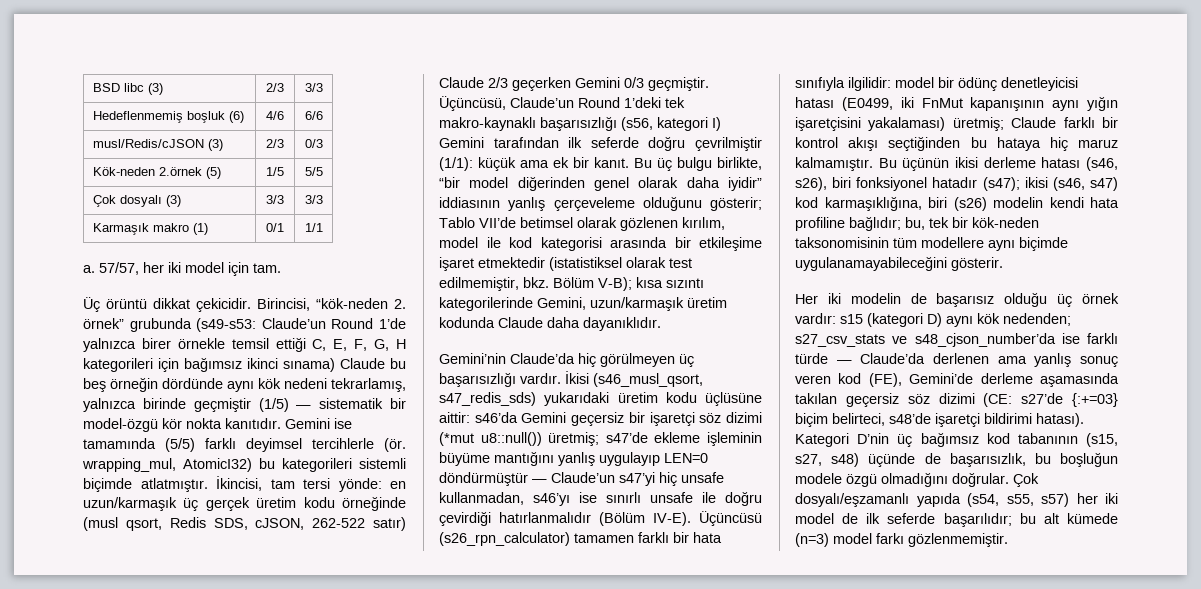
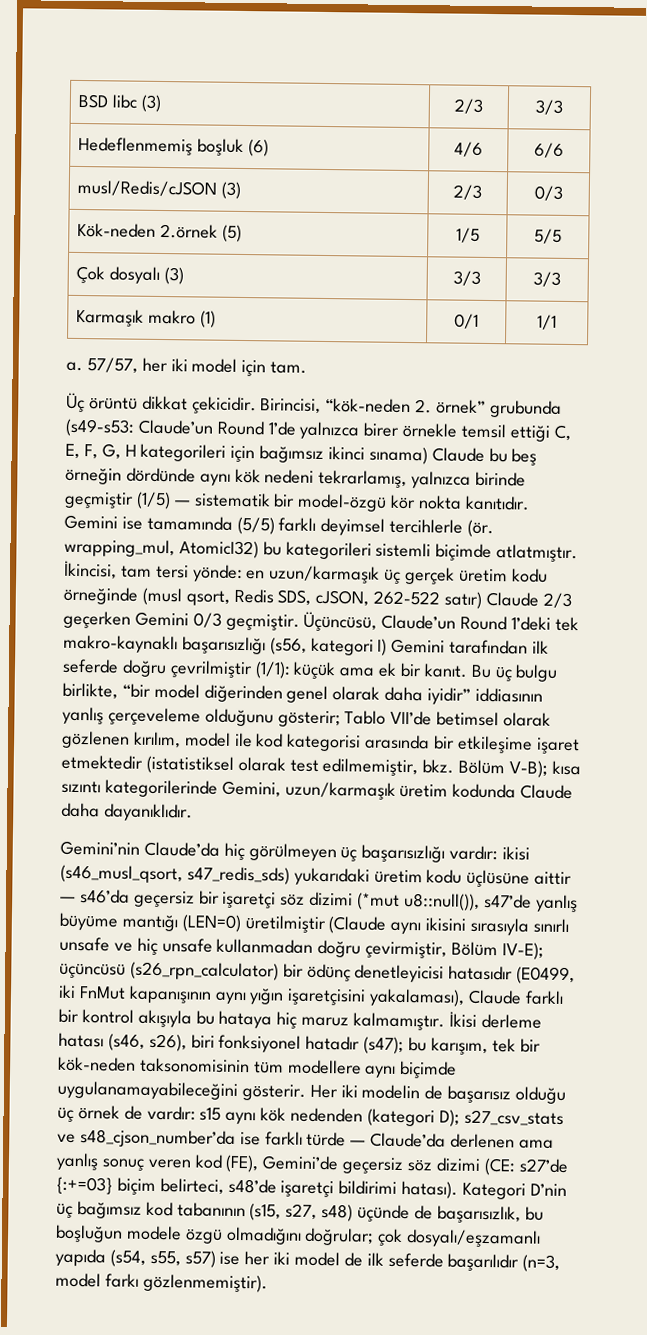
[520,371,589,384] vardır. İkisi -> [449,845,531,861] vardır: ikisi
[439,412,567,423] aittir: s46’da Gemini -> [534,871,573,886] [60,889,130,904] aittir — s46’da
[480,432,762,446] [439,451,708,466] [439,472,724,486] [439,491,762,506] [439,511,762,526] [439,532,722,546] [795,77,934,91] u8::null()) üretmiş; s47’de ekleme işleminin büyüme mantığını yanlış uygulayıp LEN=0 döndürmüştür — Claude’un s47’yi hiç unsafe kullanmadan, s46’yı ise sınırlı unsafe ile doğru çevirdiği hatırlanmalıdır (Bölüm IV-E). Üçüncüsü (s26_rpn_calculator) tamamen farklı bir hata sınıfıyla ilgilidir: model -> [403,892,578,913] [59,912,569,936] [59,936,544,960] [59,961,279,981] u8::null()), s47’de yanlış büyüme mantığı (LEN=0) üretilmiştir (Claude aynı ikisini sırasıyla sınırlı unsafe ve hiç unsafe kullanmadan doğru çevirmiştir, Bölüm IV-E); üçüncüsü (s26_rpn_calculator)
[795,97,834,108] hatası -> [448,965,514,981] hatasıdır
[868,117,1004,131] yakalaması) üretmiş; -> [369,988,466,1007] yakalaması),
[848,136,961,151] akışı seçtiğinden -> [137,1009,192,1028] akışıyla
[878,157,978,171] Bu üçünün ikisi -> [448,1011,477,1028] İkisi
[1024,177,1118,191] [795,196,1119,211] [795,216,925,231] ikisi (s46, s47) kod karmaşıklığına, biri (s26) modelin kendi hata profiline bağlıdır; bu, -> [408,1037,488,1056] bu karışım,
(1003, 264) // -> (306, 1092) none
(1119, 298) none -> [123,1105,143,1120] de
[867,313,1071,327] (kategori D) aynı kök nedenden; -> [225,1107,460,1127] aynı kök nedenden (kategori D);
[980,373,1119,387] [795,393,837,404] derleme aşamasında takılan -> (340, 1163) none
[952,472,1039,487] doğrular. Çok -> [304,1227,404,1247] doğrular; çok
(1069, 500) none -> [219,1251,241,1266] ise
[943,513,1118,527] [795,533,829,547] başarılıdır; bu alt kümede (n=3) -> [447,1253,561,1272] başarılıdır (n=3,
[908,533,1008,547] gözlenmemiştir. -> [142,1273,268,1293] gözlenmemiştir).

